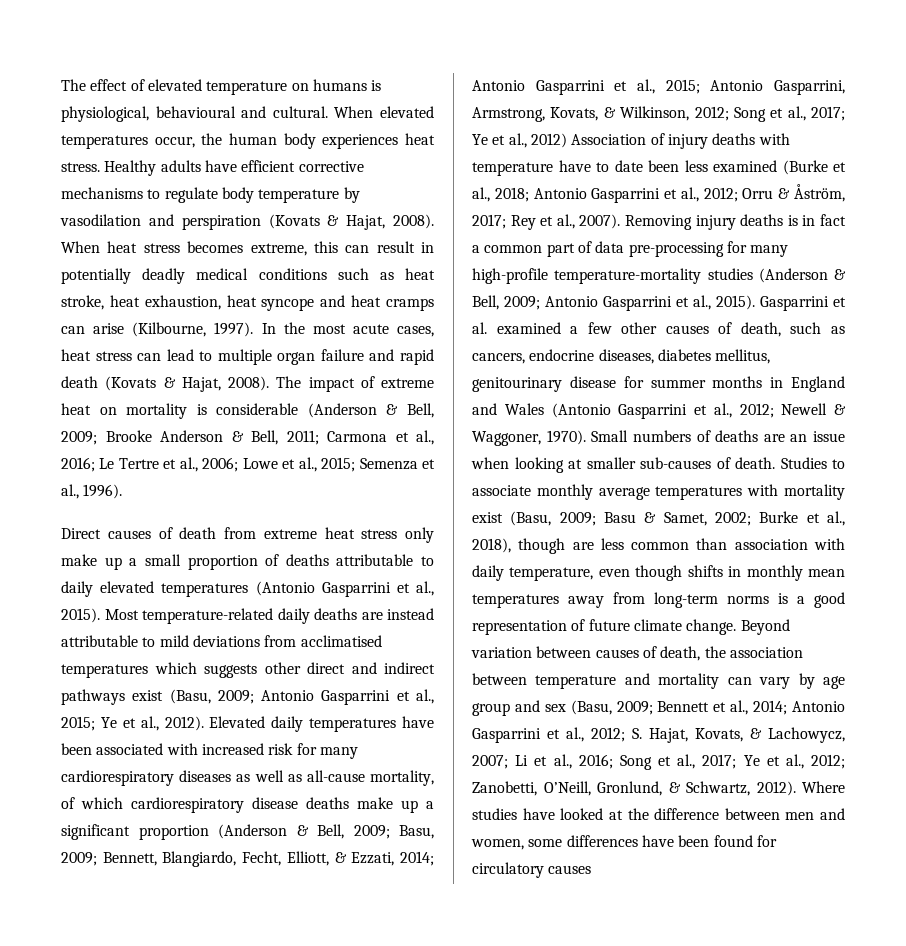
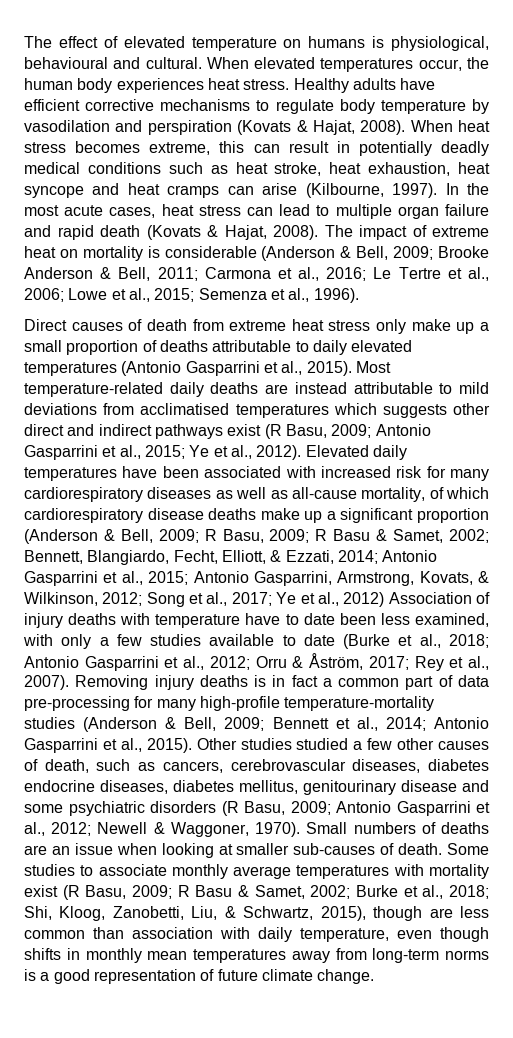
[169,689,211,704] (Basu, -> [264,424,327,439] (R Basu,
[399,825,434,839] [61,852,97,866] Basu, 2009; -> [204,529,490,543] R Basu, 2009; R Basu & Samet, 2002;
[713,160,777,172] examined -> [414,613,489,627] [23,634,335,649] examined, with only a few studies available to date
(540, 303) none -> [272,717,426,731] Bennett et al., 2014;
[760,296,846,311] [472,322,561,334] Gasparrini et al. examined -> [196,738,349,750] Other studies studied
(525, 358) none -> [230,759,490,773] cerebrovascular diseases, diabetes
[623,376,845,392] [472,403,611,418] for summer months in England and Wales (Antonio -> [462,780,489,792] [24,801,391,816] and some psychiatric disorders (R Basu, 2009; Antonio
[780,457,827,469] Studies -> [446,843,489,855] [24,864,75,876] Some studies
[510,511,596,526] (Basu, 2009; -> [62,885,190,900] (R Basu, 2009; R
[472,538,511,553] 2018), -> [449,885,490,899] [24,906,366,921] 2018; Shi, Kloog, Zanobetti, Liu, & Schwartz, 2015),
[740,619,790,635] [471,646,803,661] [472,673,845,689] [472,700,845,716] [472,727,845,743] [472,754,845,770] [472,781,845,796] [472,808,845,820] [471,835,777,850] [472,862,592,878] Beyond variation between causes of death, the association between temperature and mortality can vary by age group and sex (Basu, 2009; Bennett et al., 2014; Antonio Gasparrini et al., 2012; S. Hajat, Kovats, & Lachowycz, 2007; Li et al., 2016; Song et al., 2017; Ye et al., 2012; Zanobetti, O’Neill, Gronlund, & Schwartz, 2012). Where studies have looked at the difference between men and women, some differences have been found for circulatory causes -> (375, 976) none

